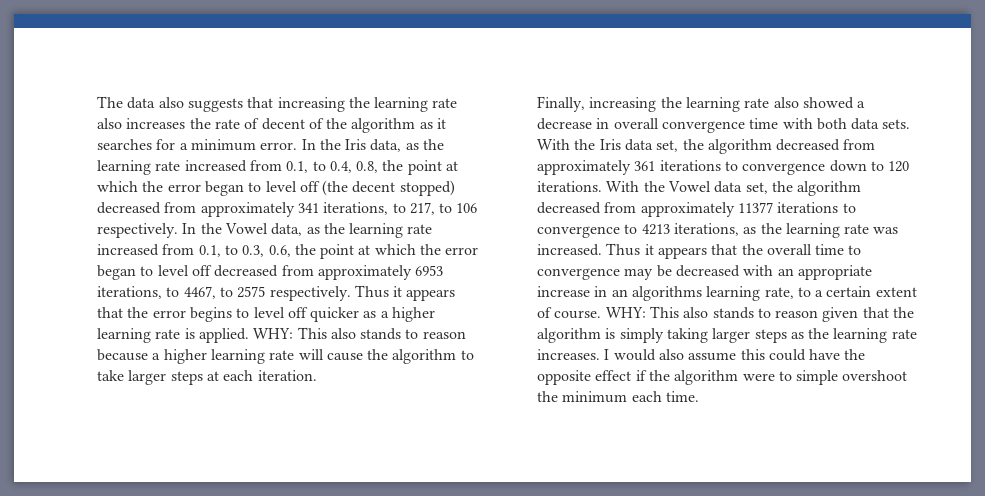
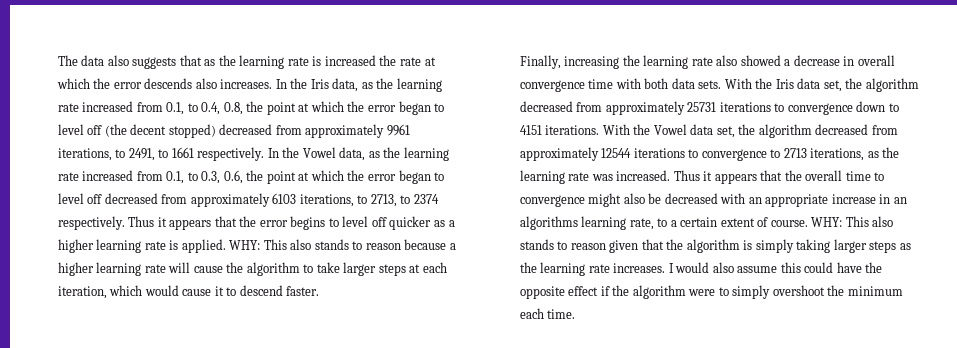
[277,97,458,112] [96,118,447,133] [96,139,298,151] increasing the learning rate also increases the rate of decent of the algorithm as it searches for a minimum error. -> [204,55,436,69] [56,78,273,89] as the learning rate is increased the rate at which the error descends also increases.
[297,202,478,215] 341 iterations, to 217, to 106 -> [386,124,410,136] [57,147,194,161] 9961 iterations, to 2491, to 1661
[415,265,444,276] [96,286,266,299] 6953 iterations, to 4467, to 2575 -> [272,193,439,207] 6103 iterations, to 2713, to 2374
[257,370,317,381] iteration. -> [57,285,320,299] iteration, which would cause it to descend faster.
[634,161,656,171] 361 -> [687,102,717,112] 25731
[888,161,910,172] 120 -> [519,125,542,135] 4151
[737,202,773,213] 11377 -> [601,148,632,158] 12544
[641,224,670,235] 4213 -> [783,148,807,158] 2713
[624,268,654,280] may -> [588,193,645,207] might also
[796,370,839,385] simple -> [732,285,771,299] simply

